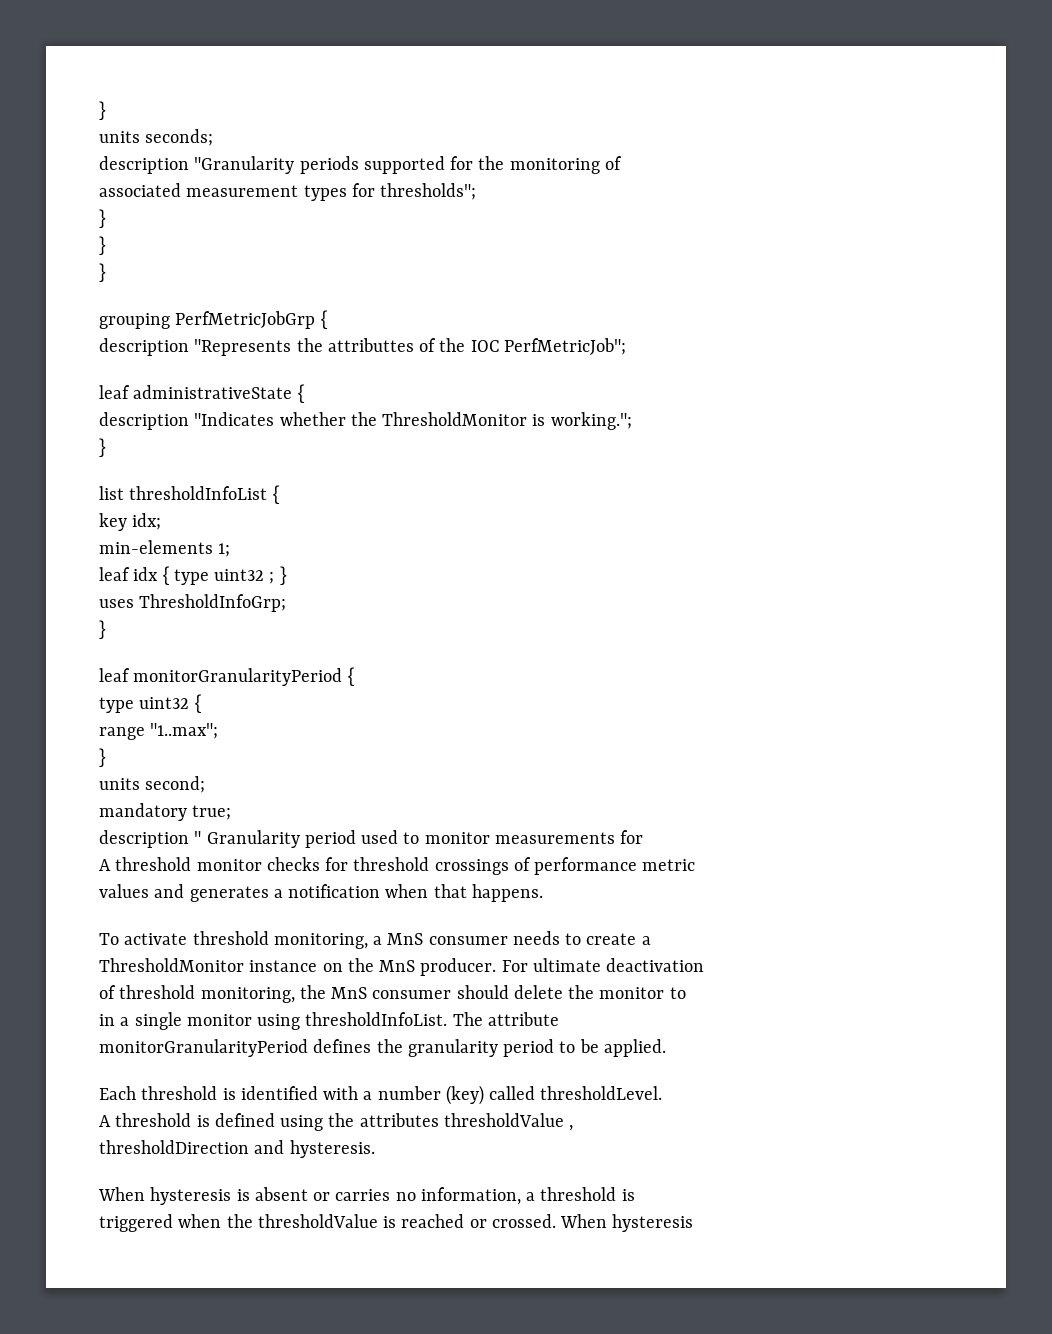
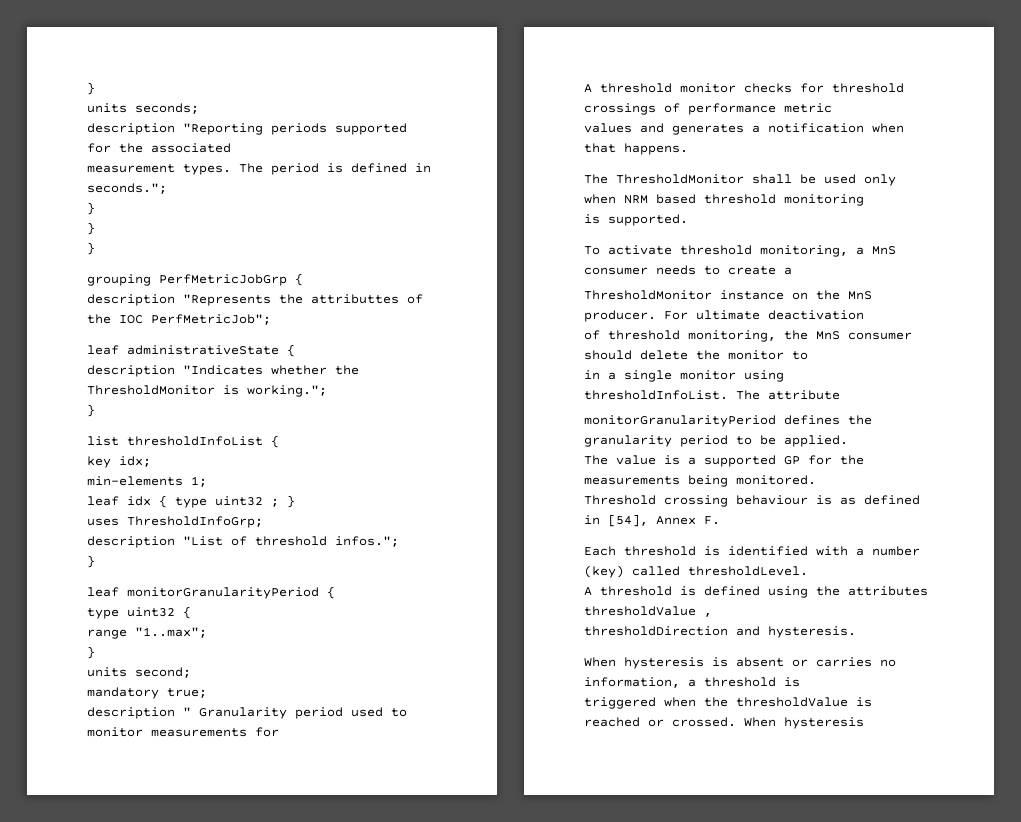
[194,156,295,174] "Granularity -> [183,123,263,135] "Reporting
[509,156,622,174] [99,183,477,201] monitoring of // associated measurement types for thresholds"; -> [151,143,231,153] [87,163,431,175] [87,183,167,194] associated // measurement types. The period is defined in seconds.";
(287, 603) none -> [87,536,399,548] // description "List of threshold infos.";
(543, 893) none -> [584,174,896,186] [584,194,864,206] [584,214,688,226] // The ThresholdMonitor shall be used only when NRM based threshold monitoring // is supported.
(666, 1048) none -> [584,455,864,467] [584,475,816,487] [584,495,920,507] [584,514,720,527] // The value is a supported GP for the measurements being monitored. // Threshold crossing behaviour is as defined in [54], Annex F.

